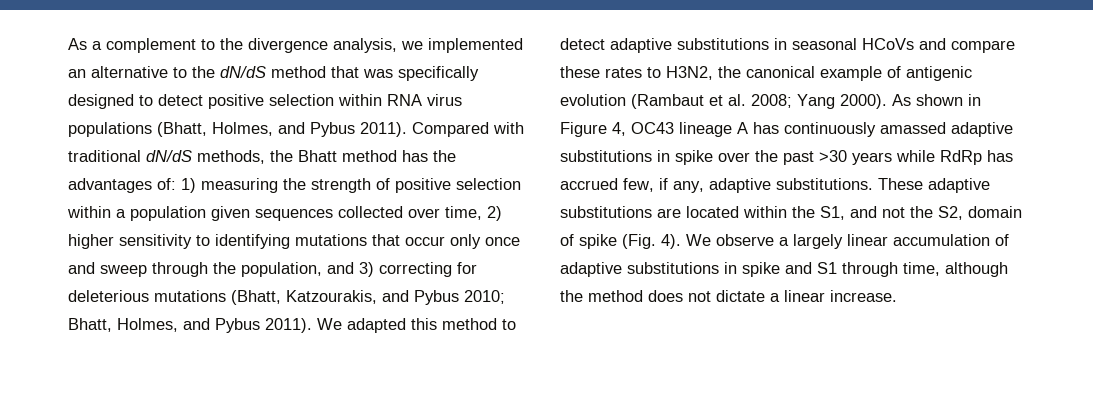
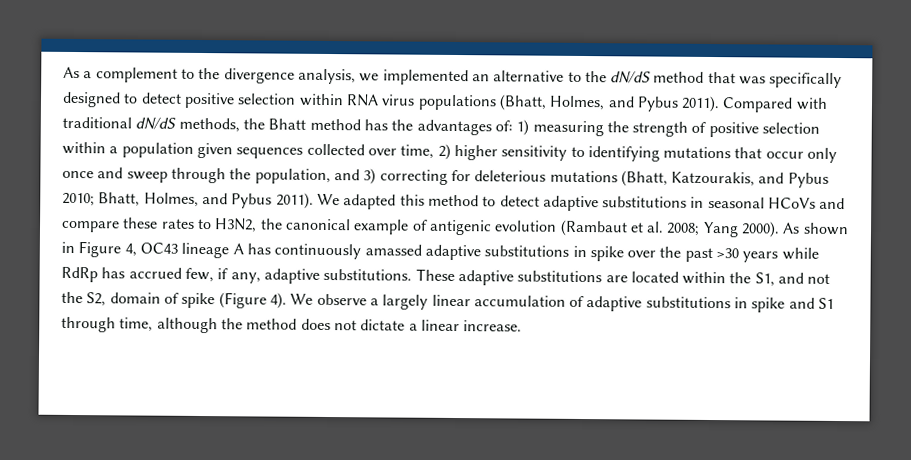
[622,234,656,249] (Fig. -> [218,292,267,309] (Figure

